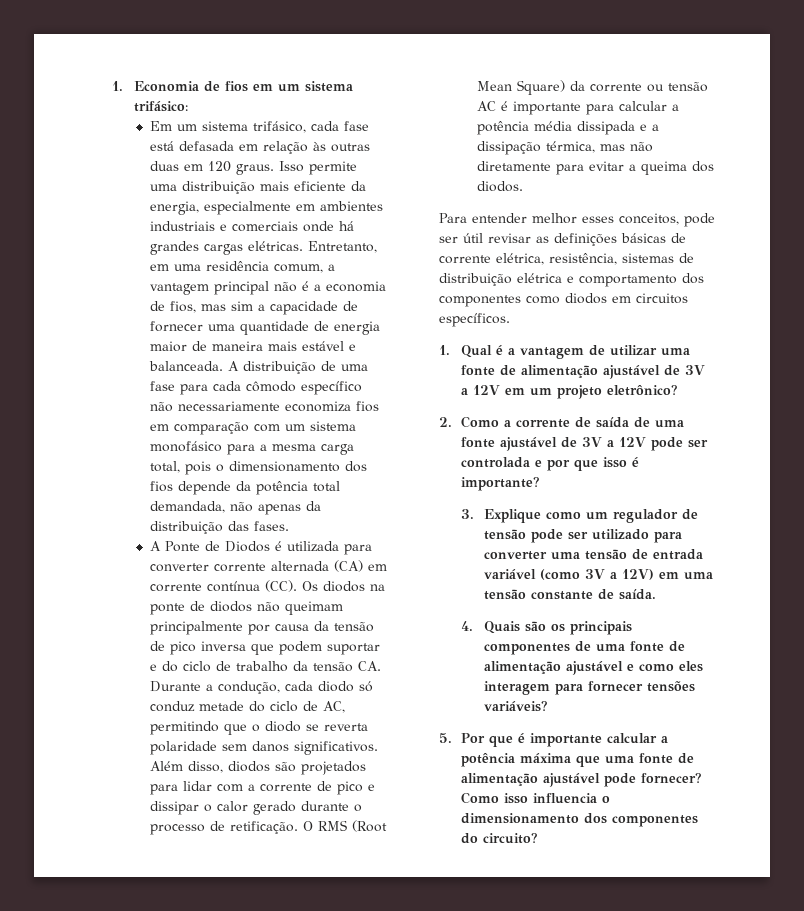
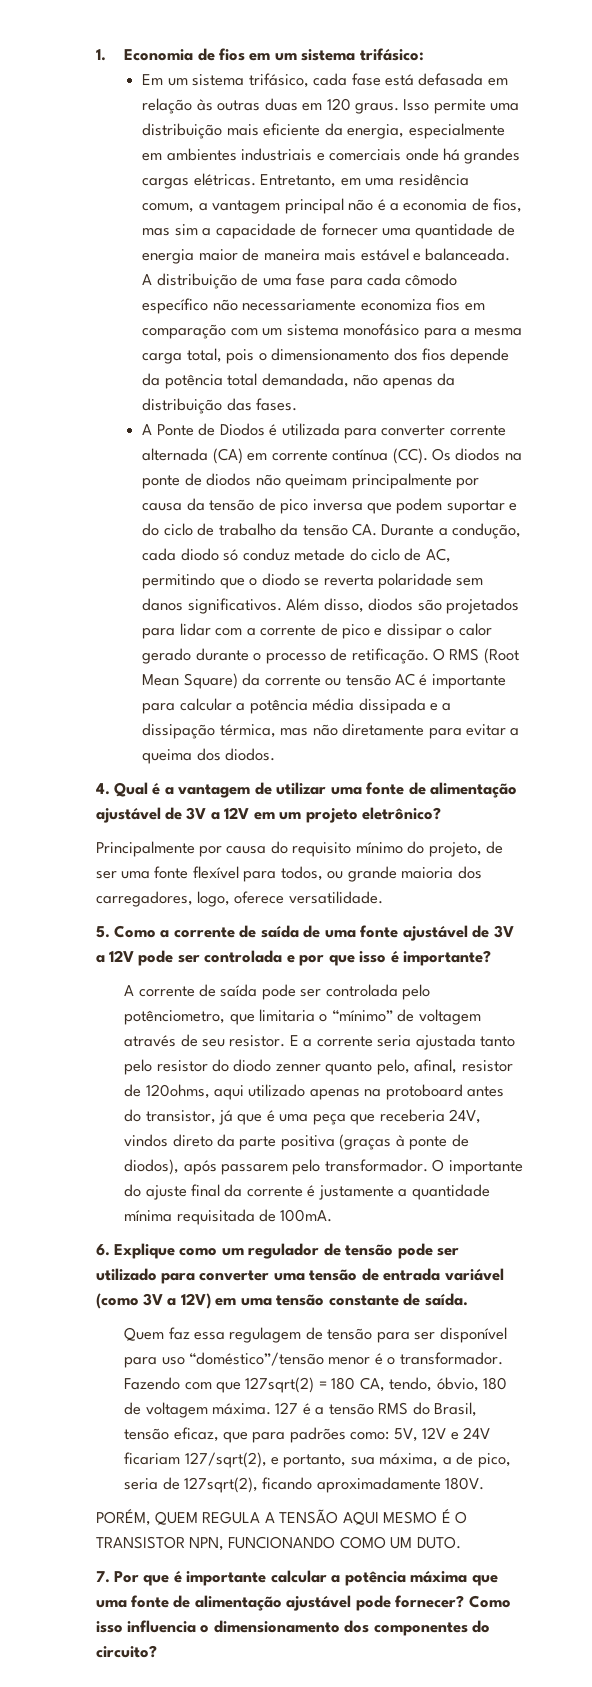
[438,213,715,227] [438,233,686,246] [438,253,694,265] [438,273,704,287] [438,293,688,307] [438,313,510,327] [438,345,450,355] Para entender melhor esses conceitos, pode ser útil revisar as definições básicas de corrente elétrica, resistência, sistemas de distribuição elétrica e comportamento dos componentes como diodos em circuitos específicos. // 1. -> [95,783,110,795] 4.
[438,417,452,427] 2. -> [95,841,504,857] [95,866,482,882] [95,891,383,907] [95,926,110,938] Principalmente por causa do requisito mínimo do projeto, de ser uma fonte flexível para todos, ou grande maioria dos carregadores, logo, oferece versatilidade. // 5.
[461,509,475,519] 3. -> [124,984,431,1000] [124,1009,481,1025] [124,1034,516,1050] [124,1059,513,1075] [124,1084,505,1100] [124,1109,482,1125] [124,1134,469,1150] [124,1159,523,1175] [124,1184,490,1200] [124,1209,333,1225] [95,1244,110,1256] A corrente de saída pode ser controlada pelo potênciometro, que limitaria o “mínimo” de voltagem através de seu resistor. E a corrente seria ajustada tanto pelo resistor do diodo zenner quanto pelo, afinal, resistor de 120ohms, aqui utilizado apenas na protoboard antes do transistor, já que é uma peça que receberia 24V, vindos direto da parte positiva (graças à ponte de diodos), após passarem pelo transformador. O importante do ajuste final da corrente é justamente a quantidade mínima requisitada de 100mA. // 6.
[461,621,632,635] [483,641,685,655] [483,661,703,675] [483,681,695,695] [483,701,548,712] [438,733,452,743] 4. Quais são os principais componentes de uma fonte de alimentação ajustável e como eles interagem para fornecer tensões variáveis? // 5. -> [124,1327,507,1343] [124,1352,503,1368] [124,1377,508,1393] [124,1402,478,1418] [124,1427,491,1443] [124,1452,511,1468] [124,1477,485,1493] [95,1508,468,1526] [95,1536,461,1551] [95,1571,110,1583] Quem faz essa regulagem de tensão para ser disponível para uso “doméstico”/tensão menor é o transformador. Fazendo com que 127sqrt(2) = 180 CA, tendo, óbvio, 180 de voltagem máxima. 127 é a tensão RMS do Brasil, tensão eficaz, que para padrões como: 5V, 12V e 24V ficariam 127/sqrt(2), e portanto, sua máxima, a de pico, seria de 127sqrt(2), ficando aproximadamente 180V. // PORÉM, QUEM REGULA A TENSÃO AQUI MESMO É O TRANSISTOR NPN, FUNCIONANDO COMO UM DUTO. // 7.

